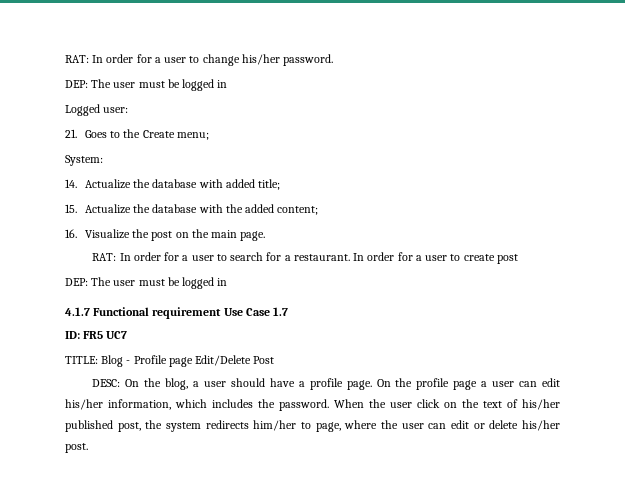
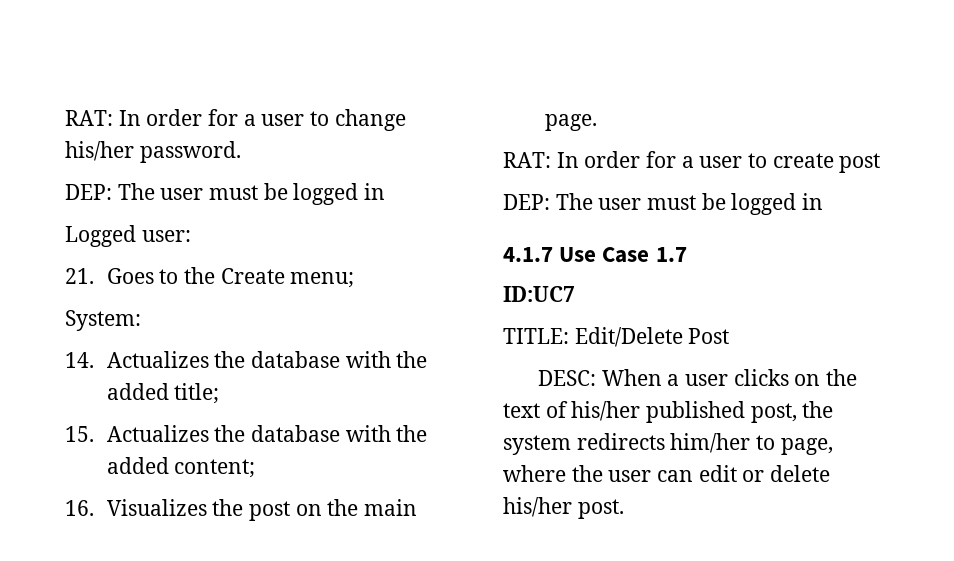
[84,179,223,189] Actualize the database with -> [106,351,428,368] Actualizes the database with the
[84,204,131,214] Actualize -> [106,425,209,442] Actualizes
[84,229,130,239] Visualize -> [106,499,207,516] Visualizes
[230,252,461,261] search for a restaurant. In order for a user to -> (768, 160) none
[93,307,222,319] Functional requirement -> (553, 254) none
[65,331,128,339] [65,355,275,367] [92,378,560,390] [65,399,440,411] ID: FR5 UC7 // TITLE: Blog - Profile page Edit/Delete Post // DESC: On the blog, a user should have a profile page. On the profile page a user can edit his/her information, which includes the password. When the user click -> [503,286,575,302] [503,327,730,347] [537,369,789,386] ID:UC7 // TITLE: Edit/Delete Post // DESC: When a user clicks

